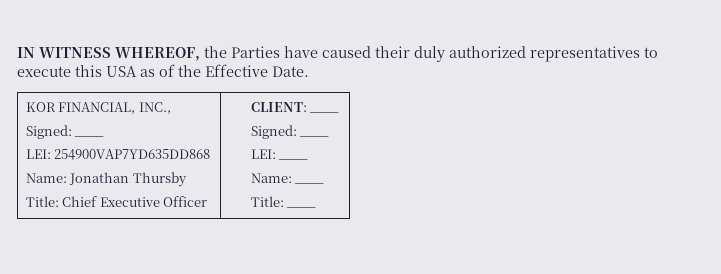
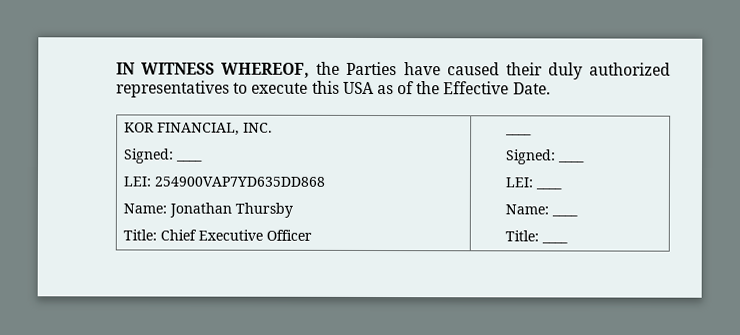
[138,102,171,114] INC., -> [242,122,273,133] INC.
[250,102,307,112] CLIENT: -> (312, 235) none

